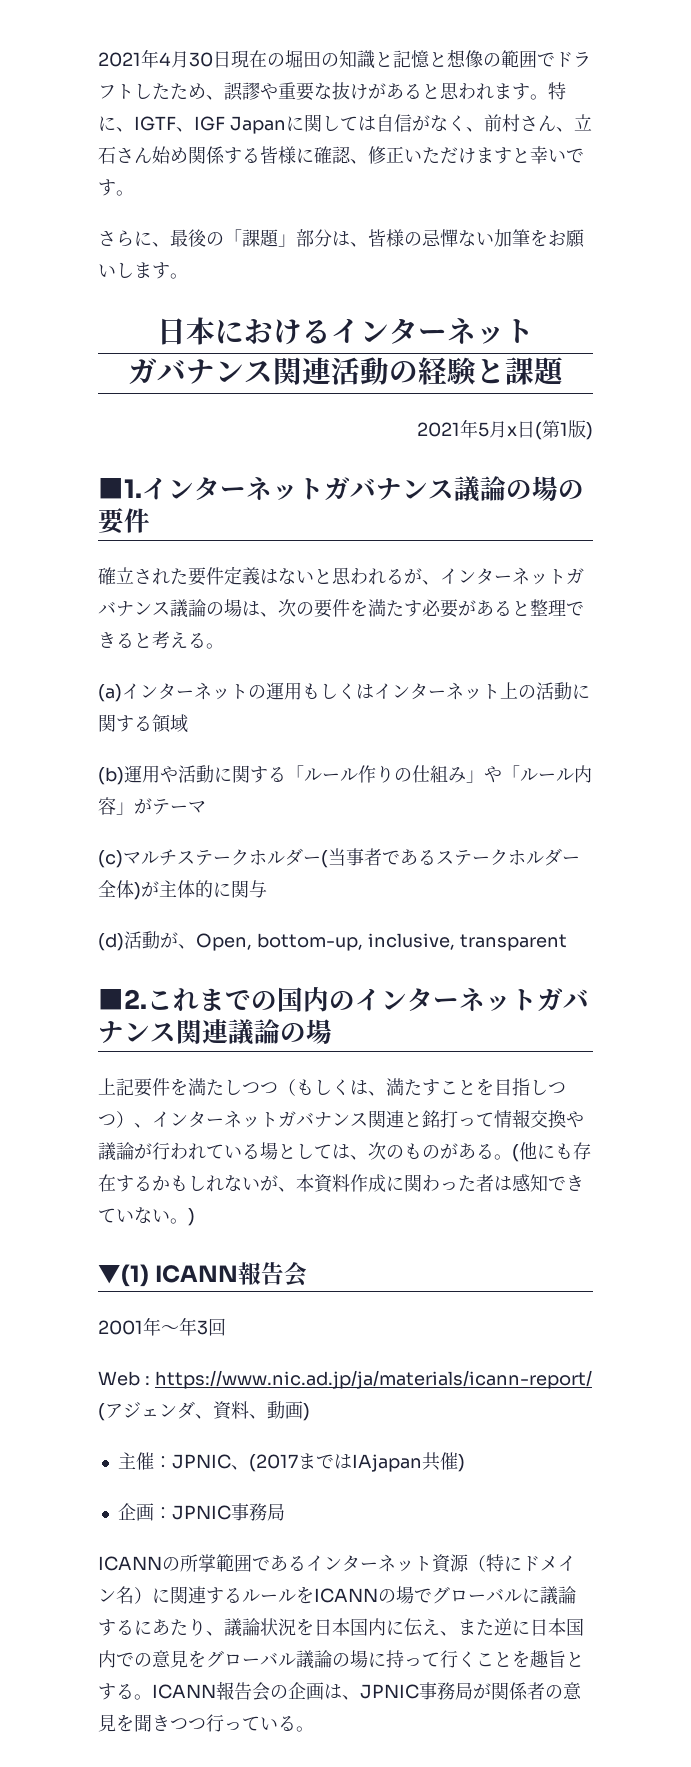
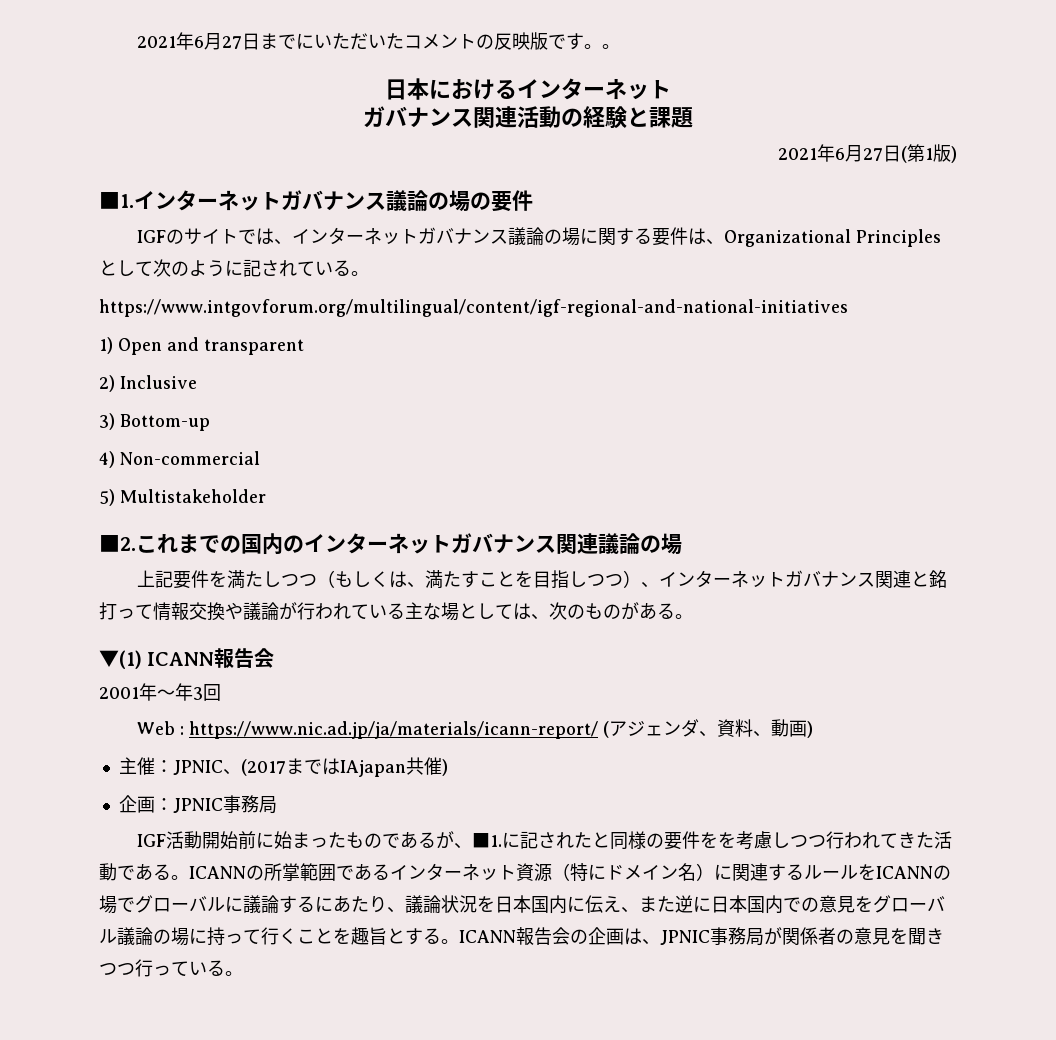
[98,49,591,69] [98,82,566,101] [98,114,592,134] [98,146,584,164] [98,179,134,196] [98,229,585,248] [98,262,170,279] 2021年4月30日現在の堀田の知識と記憶と想像の範囲でドラフトしたため、誤謬や重要な抜けがあると思われます。特に、IGTF、IGF Japanに関しては自信がなく、前村さん、立石さん始め関係する皆様に確認、修正いただけますと幸いです。 // さらに、最後の「課題」部分は、皆様の忌憚ない加筆をお願いします -> [137,32,603,50] 2021年6月27日までにいただいたコメントの反映版です。
[478,421,517,438] 5月x -> [835,145,883,162] 6月27
[98,566,422,586] 確立された要件定義はないと思われるが -> [137,228,275,245] IGFのサイトでは
[242,599,584,618] [98,631,224,649] [98,682,590,702] [98,714,188,733] [98,765,592,785] [98,797,206,815] [98,848,580,868] [98,880,267,900] [98,931,567,951] は、次の要件を満たす必要があると整理できると考える。 // (a)インターネットの運用もしくはインターネット上の活動に関する領域 // (b)運用や活動に関する「ルール作りの仕組み」や「ルール内容」がテーマ // (c)マルチステークホルダー(当事者であるステークホルダー全体)が主体的に関与 // (d)活動が、Open, bottom-up, inclusive, transparent -> [580,227,942,247] [99,259,369,277] [99,299,848,317] [99,337,304,355] [99,375,197,392] [99,413,210,431] [99,451,260,468] [99,489,266,506] に関する要件は、Organizational Principlesとして次のように記されている。 // https://www.intgovforum.org/multilingual/content/igf-regional-and-national-initiatives // 1) Open and transparent // 2) Inclusive // 3) Bottom-up // 4) Non-commercial // 5) Multistakeholder
(260, 1151) none -> [405,602,441,620] 主な
[512,1142,591,1162] [98,1174,584,1193] [98,1207,195,1226] (他にも存在するかもしれないが、本資料作成に関わった者は感知できていない。) -> (693, 616) none
(285, 1512) none -> [137,831,953,850] [99,863,189,881] IGF活動開始前に始まったものであるが、■1.に記されたと同様の要件をを考慮しつつ行われてきた活動である。

